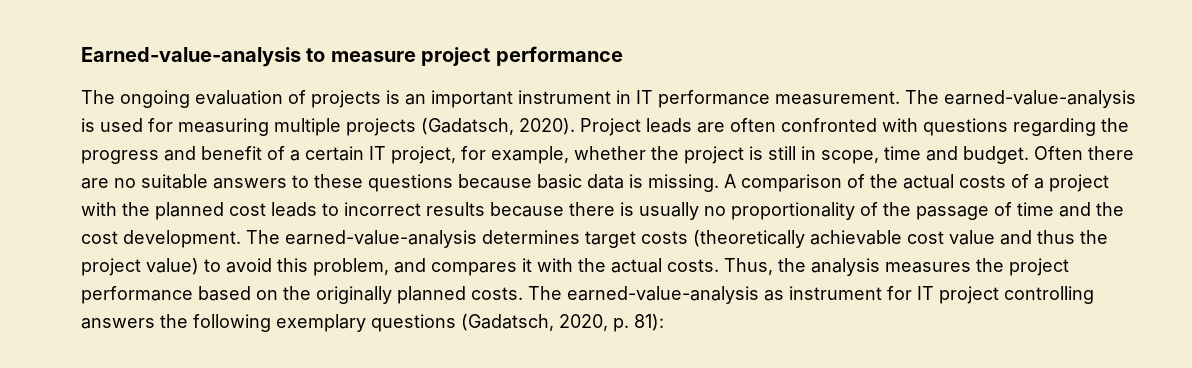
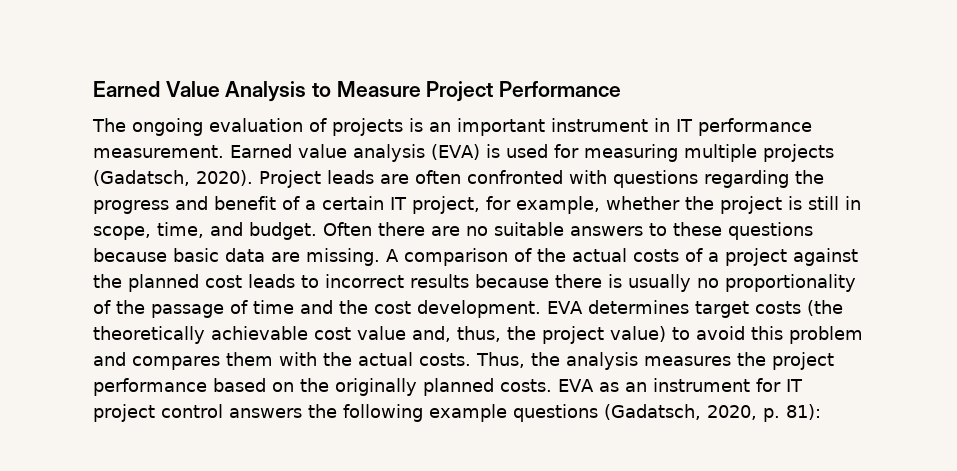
[81,46,623,67] Earned-value-analysis to measure project performance -> [93,81,622,102] Earned Value Analysis to Measure Project Performance
[905,90,1136,108] The earned-value-analysis -> [230,144,480,162] Earned value analysis (EVA)
[884,146,921,160] time -> [157,222,204,238] time,
[629,174,643,188] is -> [271,252,300,262] are
[81,202,117,216] with -> [793,248,858,266] against
[246,230,477,248] The earned-value-analysis -> [547,301,583,314] EVA
[693,230,805,248] (theoretically -> [806,300,843,316] [93,326,205,344] (the theoretically
[1000,230,1075,245] and thus -> [412,326,501,342] and, thus,
[313,258,389,276] problem, -> [789,326,863,344] problem
[522,258,532,272] it -> [226,352,273,366] them
[528,286,784,304] The earned-value-analysis as -> [558,379,647,392] EVA as an
[1004,286,1094,304] controlling -> [161,404,223,418] control
[276,314,366,332] exemplary -> [429,404,507,422] example

